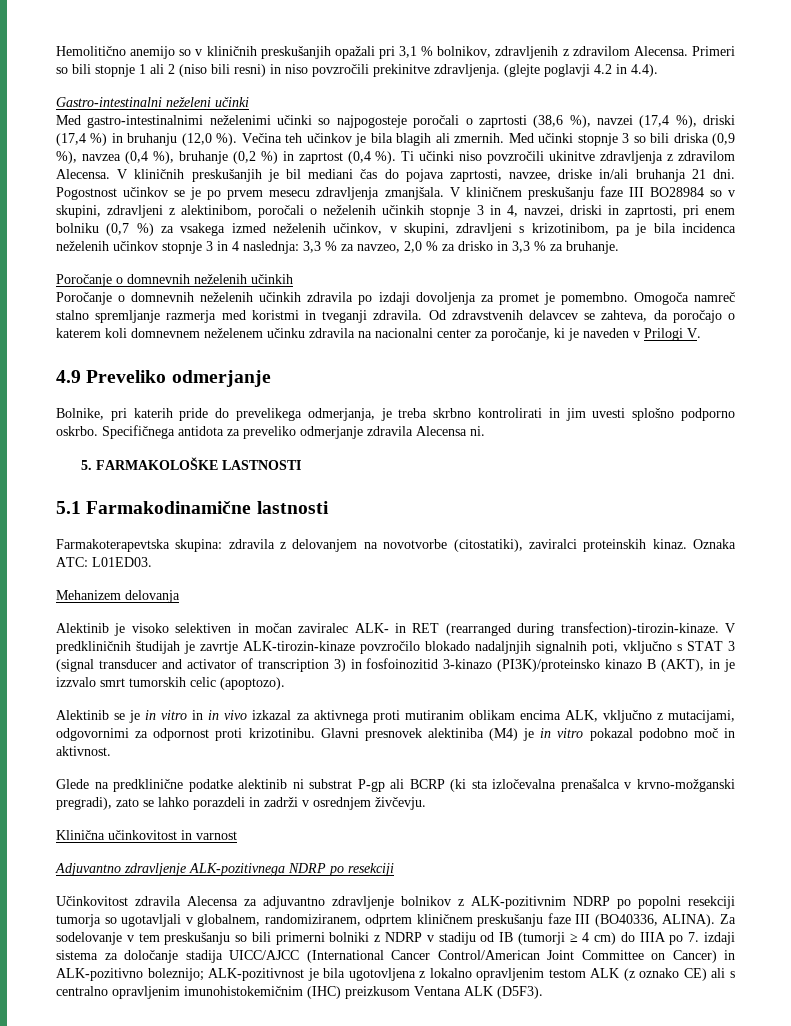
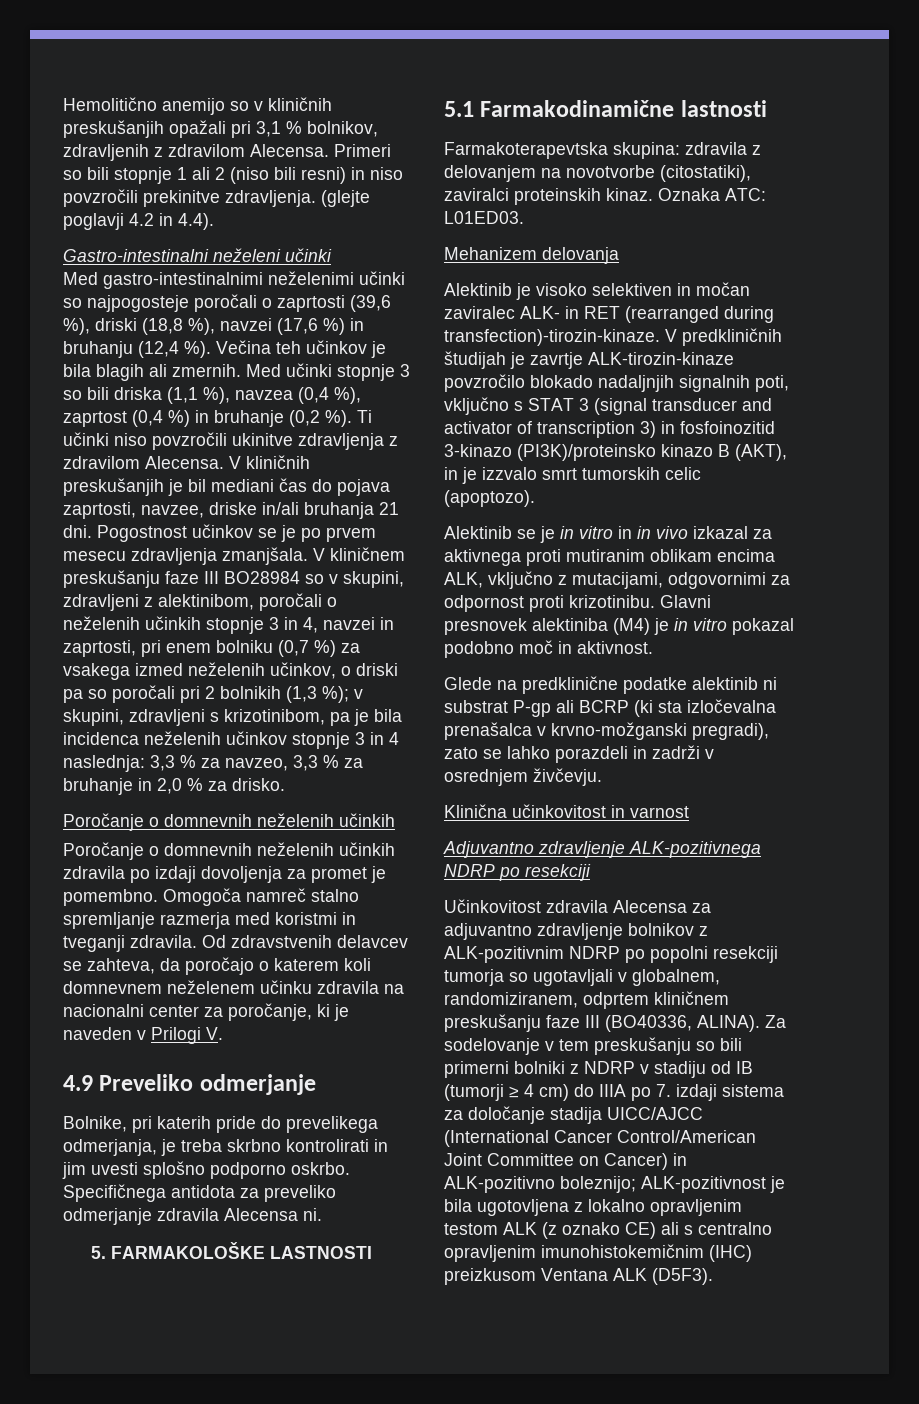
[533,115,735,128] [56,133,86,146] (38,6 %), navzei (17,4 %), driski (17,4 -> [350,295,391,312] [63,318,318,335] (39,6 %), driski (18,8 %), navzei (17,6
[181,133,212,146] (12,0 -> [138,341,179,358] (12,4
[712,133,736,146] (0,9 -> [167,387,198,404] (1,1
[178,151,371,164] bruhanje (0,2 %) in zaprtost (0,4 -> [63,410,320,427] zaprtost (0,4 %) in bruhanje (0,2
[523,205,602,217] navzei, driski -> [323,617,375,630] navzei
(383, 229) none -> [341,663,398,676] [63,685,349,703] o driski pa so poročali pri 2 bolnikih (1,3 %);
[404,241,619,254] 2,0 % za drisko in 3,3 % za bruhanje. -> [293,755,363,771] [63,778,285,795] 3,3 % za bruhanje in 2,0 % za drisko.

